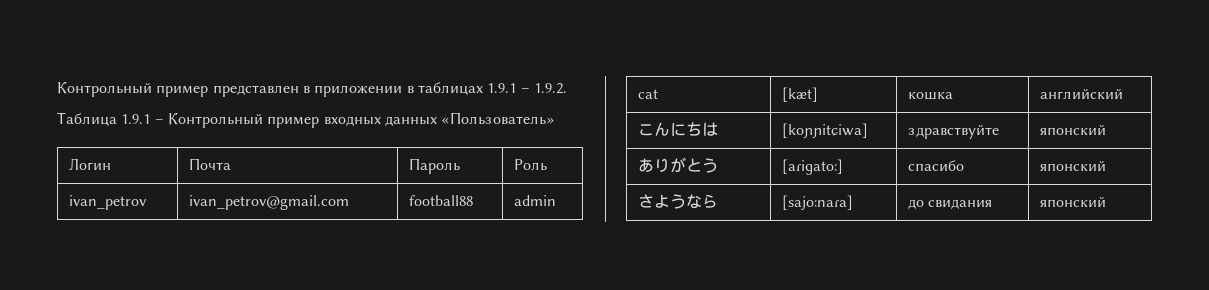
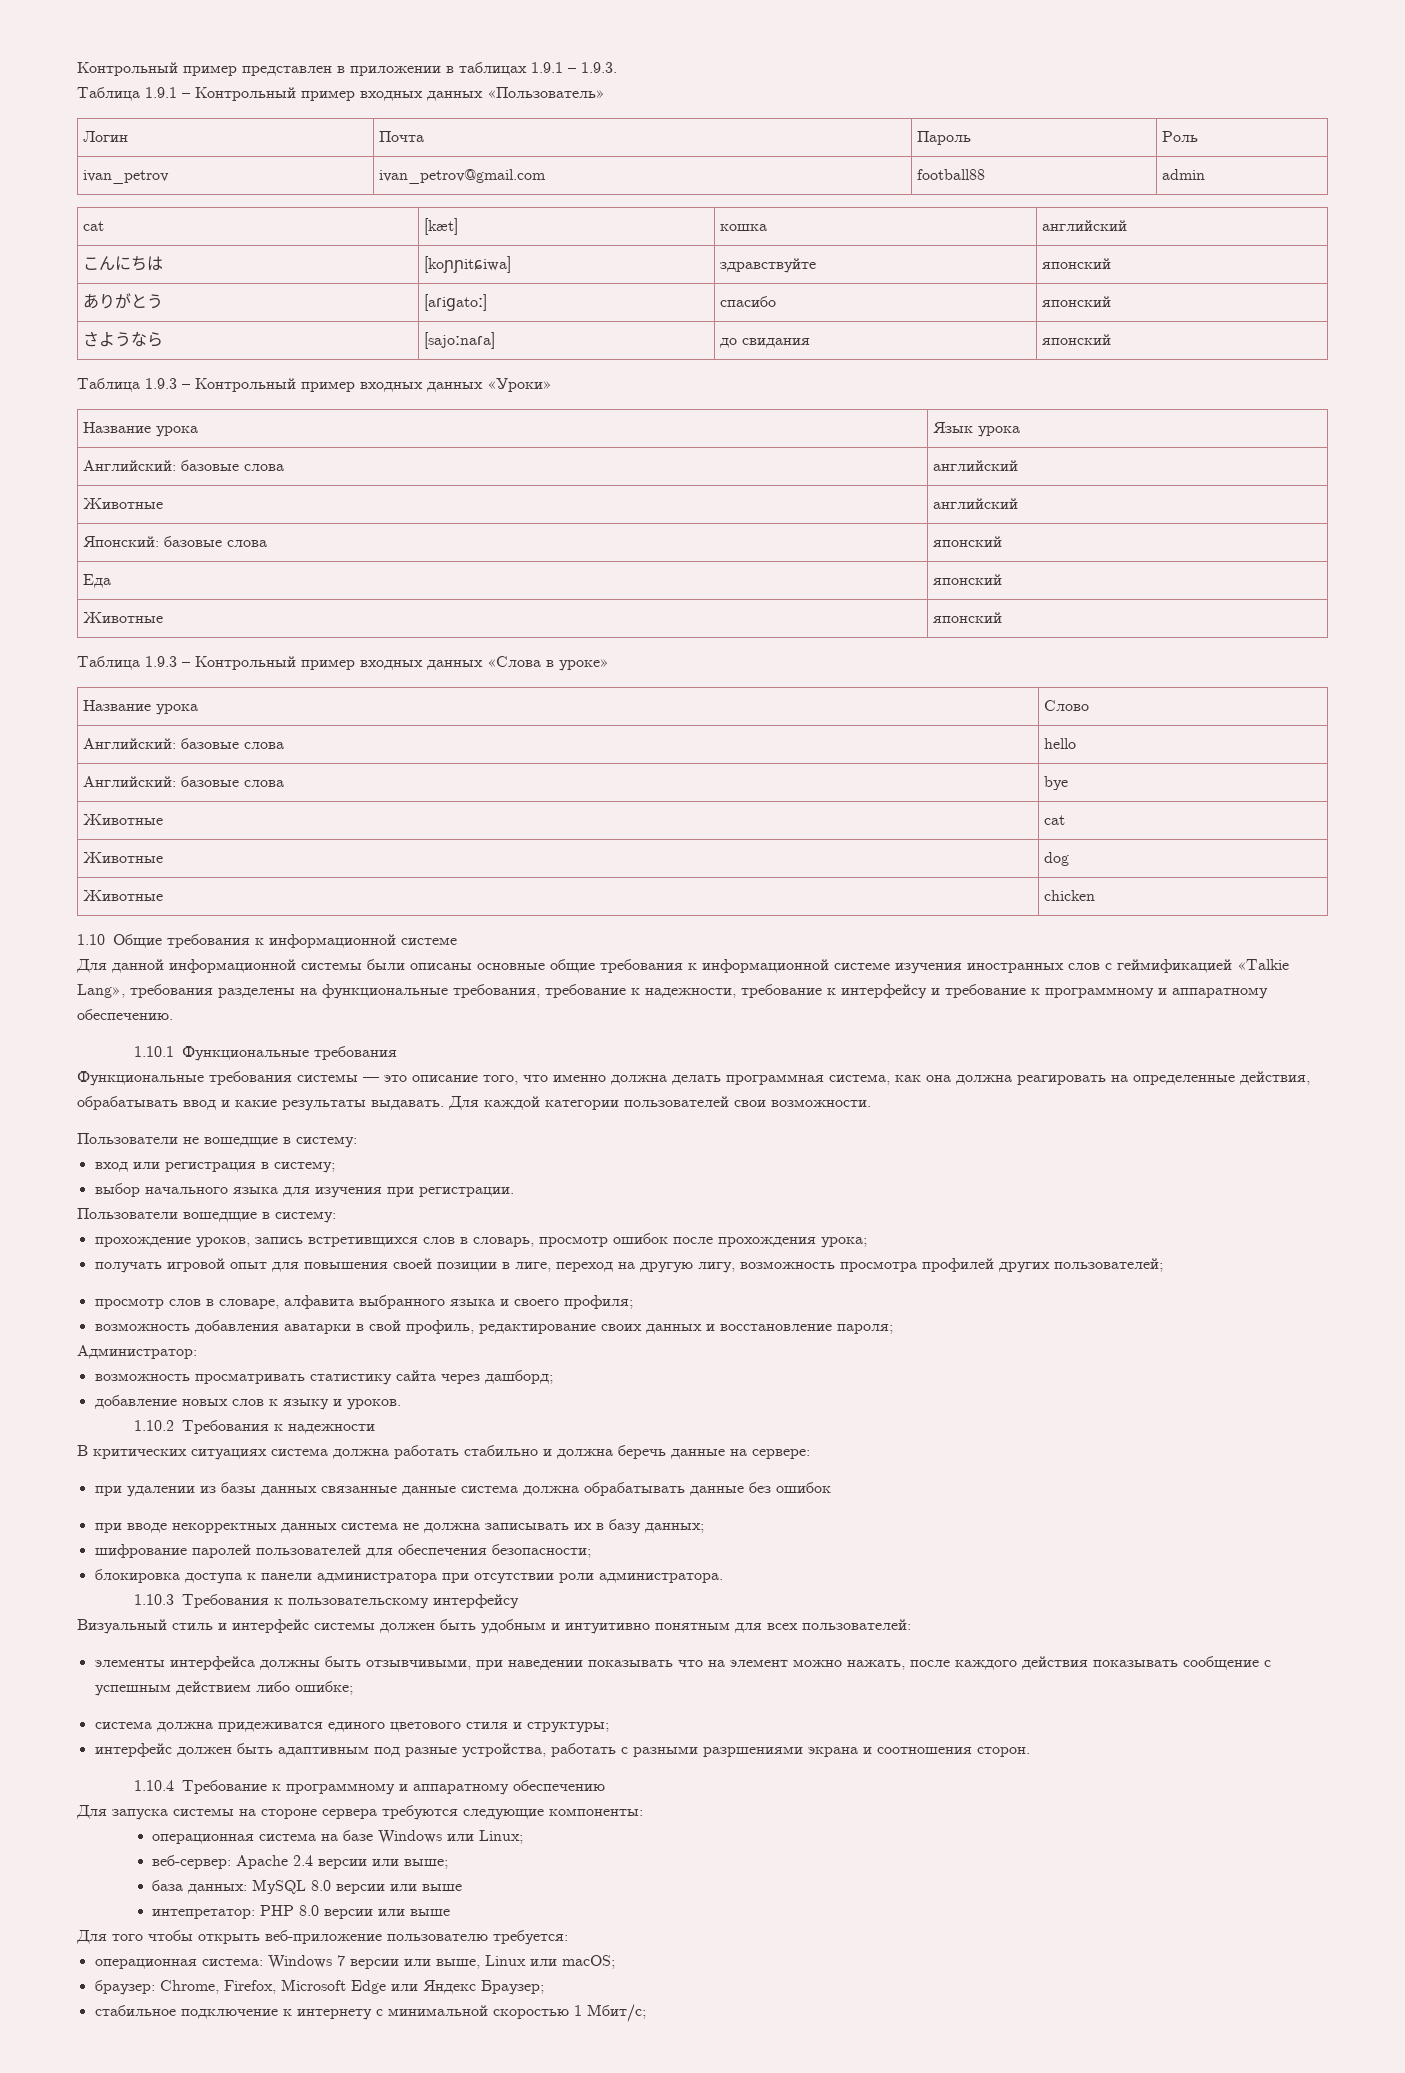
[533,83,567,94] 1.9.2. -> [581,62,617,73] 1.9.3.
(1106, 202) none -> [77,378,552,392] [83,422,199,437] [933,422,1021,437] [83,460,285,471] [933,460,1019,471] [83,498,164,509] [933,498,1019,509] [83,536,268,547] [933,536,1003,547] [83,574,112,588] [933,574,1003,585] [83,612,164,623] [933,612,1003,623] [77,656,609,671] [83,700,199,715] [1044,700,1090,711] [83,738,285,749] [1044,738,1077,749] [83,776,285,787] [1044,776,1069,790] [83,814,164,825] [1044,815,1066,825] [83,852,164,863] [1044,852,1070,866] [83,890,164,901] [1044,890,1096,901] [77,934,457,948] [76,959,1289,974] [77,984,1268,999] [77,1009,173,1020] [134,1046,398,1061] [77,1071,1310,1086] [77,1096,871,1111] [77,1133,357,1148] [94,1161,335,1173] [94,1183,514,1198] [77,1208,336,1223] [94,1233,867,1248] [94,1258,1163,1273] [94,1295,633,1309] [94,1320,893,1334] [77,1345,197,1359] [94,1370,553,1385] [94,1395,401,1410] [134,1420,376,1434] [77,1445,810,1460] [94,1482,831,1497] [94,1519,704,1534] [94,1544,591,1558] [94,1569,723,1584] [134,1594,520,1609] [77,1619,911,1634] [94,1656,1271,1670] [94,1681,353,1696] [94,1721,609,1733] [94,1743,1030,1758] [134,1780,606,1795] [76,1805,643,1820] [152,1830,524,1844] [152,1855,449,1869] [152,1879,463,1894] [152,1905,451,1919] [76,1930,568,1945] [94,1955,615,1969] [94,1979,544,1995] [94,2004,646,2022] // Таблица 1.9.3 – Контрольный пример входных данных «Уроки» // Название урока | Язык урока // Английский: базовые слова | английский // Животные | английский // Японский: базовые слова | японский // Еда | японский // Животные | японский // Таблица 1.9.3 – Контрольный пример входных данных «Слова в уроке» // Название урока | Слово // Английский: базовые слова | hello // Английский: базовые слова | bye // Животные | cat // Животные | dog // Животные | chicken // 1.10 Общие требования к информационной системе // Для данной информационной системы были описаны основные общие требования к информационной системе изучения иностранных слов с геймификацией «Talkie Lang», требования разделены на функциональные требования, требование к надежности, требование к интерфейсу и требование к программному и аппаратному обеспечению. // 1.10.1 Функциональные требования // Функциональные требования системы — это описание того, что именно должна делать программная система, как она должна реагировать на определенные действия, обрабатывать ввод и какие результаты выдавать. Для каждой категории пользователей свои возможности. // Пользователи не вошедщие в систему: // вход или регистрация в систему; // выбор начального языка для изучения при регистрации. // Пользователи вошедщие в систему: // прохождение уроков, запись встретивщихся слов в словарь, просмотр ошибок после прохождения урока; // получать игровой опыт для повышения своей позиции в лиге, переход на другую лигу, возможность просмотра профилей других пользователей; // просмотр слов в словаре, алфавита выбранного языка и своего профиля; // возможность добавления аватарки в свой профиль, редактирование своих данных и восстановление пароля; // Администратор: // возможность просматривать статистику сайта через дашборд; // добавление новых слов к языку и уроков. // 1.10.2 Требования к надежности // В критических ситуациях система должна работать стабильно и должна беречь данные на сервере: // при удалении из базы данных связанные данные система должна обрабатывать данные без ошибок // при вводе некорректных данных система не должна записывать их в базу данных; // шифрование паролей пользователей для обеспечения безопасности; // блокировка доступа к панели администратора при отсутствии роли администратора. // 1.10.3 Требования к пользовательскому интерфейсу // Визуальный стиль и интерфейс системы должен быть удобным и интуитивно понятным для всех пользователей: // элементы интерфейса должны быть отзывчивыми, при наведении показывать что на элемент можно нажать, после каждого действия показывать сообщение с успешным действием либо ошибке; // система должна придеживатся единого цветового стиля и структуры; // интерфейс должен быть адаптивным под разные устройства, работать с разными разршениями экрана и соотношения сторон. // 1.10.4 Требование к программному и аппаратному обеспечению // Для запуска системы на стороне сервера требуются следующие компоненты: // операционная система на базе Windows или Linux; // веб-сервер: Apache 2.4 версии или выше; // база данных: MySQL 8.0 версии или выше // интепретатор: PHP 8.0 версии или выше // Для того чтобы открыть веб-приложение пользователю требуется: // операционная система: Windows 7 версии или выше, Linux или macOS; // браузер: Chrome, Firefox, Microsoft Edge или Яндекс Браузер; // стабильное подключение к интернету с минимальной скоростью 1 Мбит/c;

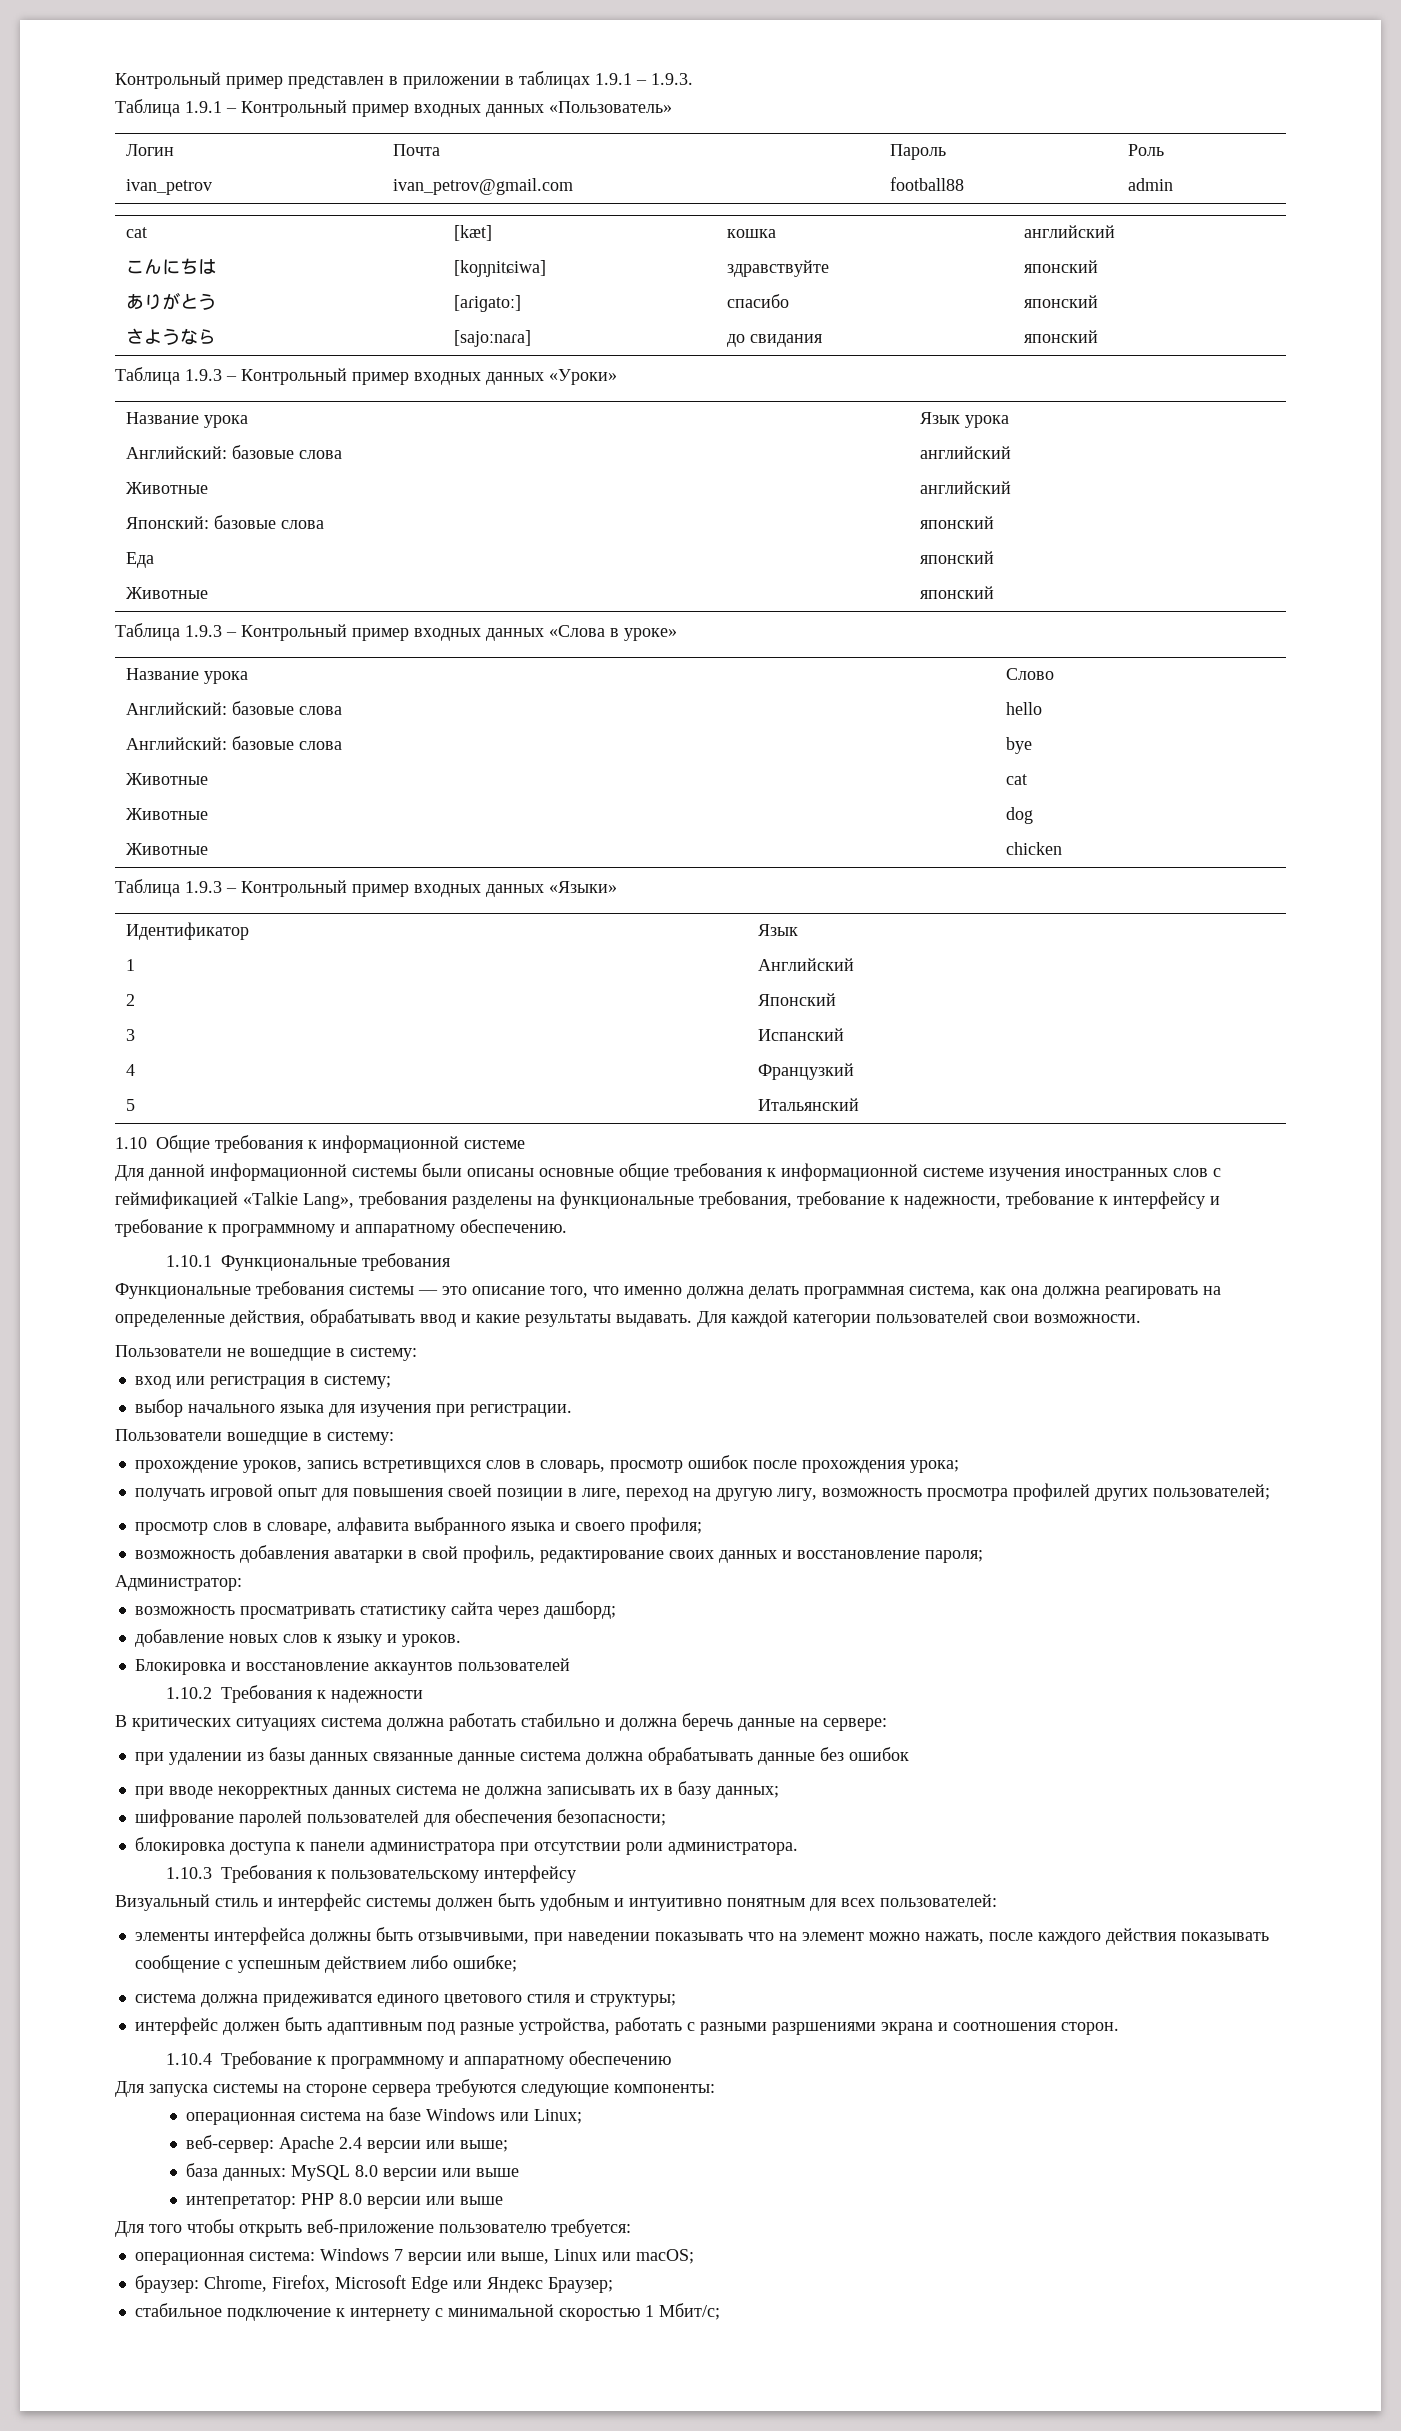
(1096, 895) none -> [115,879,617,897] [126,922,250,940] [758,924,799,936] [126,959,136,971] [758,958,855,971] [126,994,136,1006] [758,993,837,1006] [126,1029,136,1041] [758,1028,845,1041] [126,1064,136,1076] [758,1063,855,1080] [126,1099,136,1111] [758,1098,860,1111] // Таблица 1.9.3 – Контрольный пример входных данных «Языки» // Идентификатор | Язык // 1 | Английский // 2 | Японский // 3 | Испанский // 4 | Французкий // 5 | Итальянский
(401, 1404) none -> [134,1658,570,1675] // Блокировка и восстановление аккаунтов пользователей

